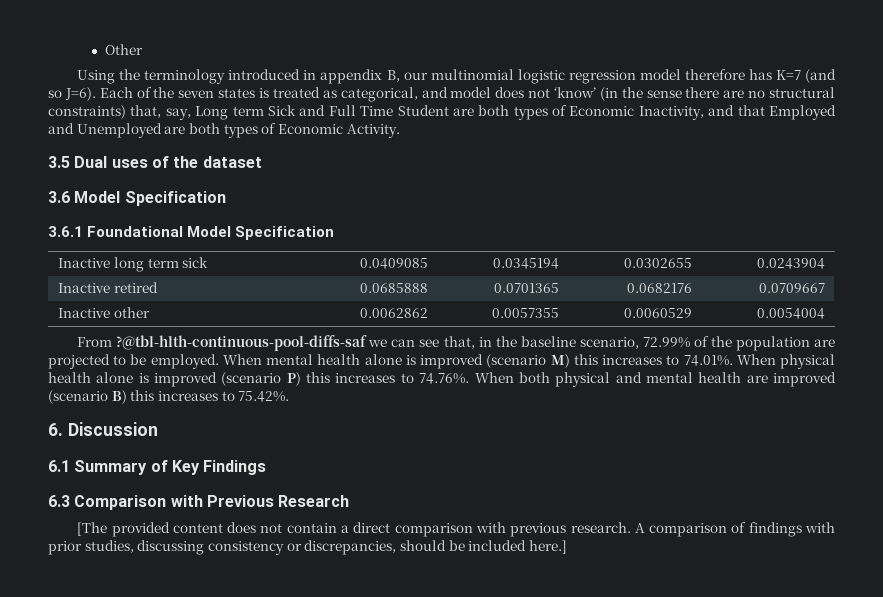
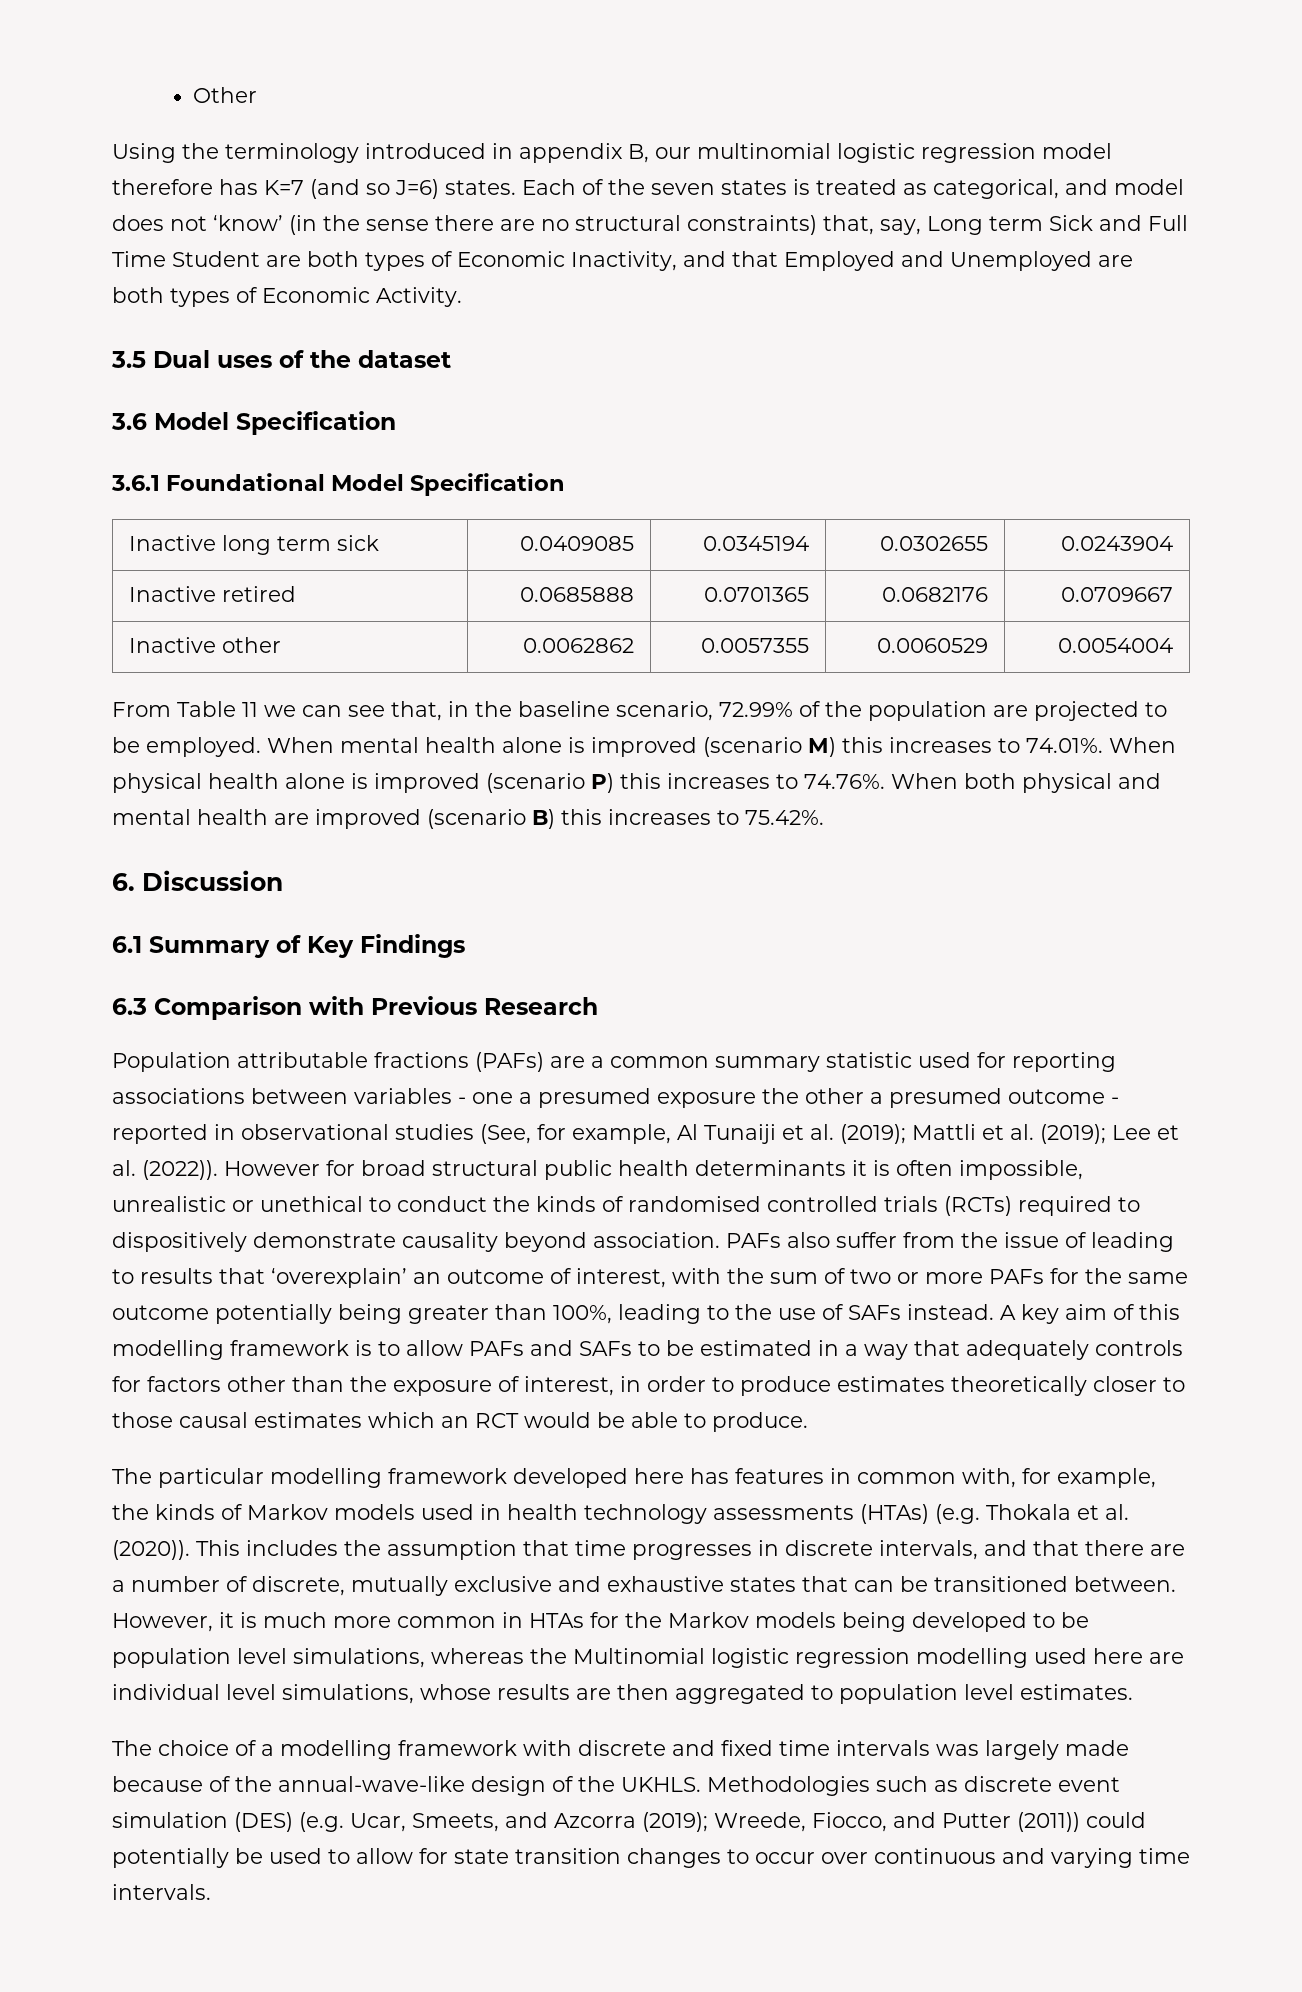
[64,87,96,101] J=6). -> [395,179,516,199] J=6) states.
[116,335,368,351] ?@tbl-hlth-continuous-pool-diffs-saf -> [177,701,258,717] Table 11
[77,522,835,537] [48,540,567,555] [The provided content does not contain a direct comparison with previous research. A comparison of findings with prior studies, discussing consistency or discrepancies, should be included here.] -> [112,1052,1116,1072] [112,1088,1119,1108] [112,1124,1179,1144] [112,1160,1083,1180] [112,1196,1140,1216] [112,1232,1174,1252] [112,1268,1188,1288] [112,1304,1180,1324] [112,1340,1183,1360] [112,1376,1185,1396] [112,1412,808,1432] [112,1468,1156,1488] [112,1504,1129,1524] [112,1540,1185,1560] [112,1576,1176,1596] [112,1612,1089,1632] [112,1648,1184,1668] [112,1684,1133,1704] [112,1740,1129,1760] [112,1776,1120,1796] [112,1812,1146,1832] [112,1848,1190,1868] [112,1884,211,1900] Population attributable fractions (PAFs) are a common summary statistic used for reporting associations between variables - one a presumed exposure the other a presumed outcome - reported in observational studies (See, for example, Al Tunaiji et al. (2019); Mattli et al. (2019); Lee et al. (2022)). However for broad structural public health determinants it is often impossible, unrealistic or unethical to conduct the kinds of randomised controlled trials (RCTs) required to dispositively demonstrate causality beyond association. PAFs also suffer from the issue of leading to results that ‘overexplain’ an outcome of interest, with the sum of two or more PAFs for the same outcome potentially being greater than 100%, leading to the use of SAFs instead. A key aim of this modelling framework is to allow PAFs and SAFs to be estimated in a way that adequately controls for factors other than the exposure of interest, in order to produce estimates theoretically closer to those causal estimates which an RCT would be able to produce. // The particular modelling framework developed here has features in common with, for example, the kinds of Markov models used in health technology assessments (HTAs) (e.g. Thokala et al. (2020)). This includes the assumption that time progresses in discrete intervals, and that there are a number of discrete, mutually exclusive and exhaustive states that can be transitioned between. However, it is much more common in HTAs for the Markov models being developed to be population level simulations, whereas the Multinomial logistic regression modelling used here are individual level simulations, whose results are then aggregated to population level estimates. // The choice of a modelling framework with discrete and fixed time intervals was largely made because of the annual-wave-like design of the UKHLS. Methodologies such as discrete event simulation (DES) (e.g. Ucar, Smeets, and Azcorra (2019); Wreede, Fiocco, and Putter (2011)) could potentially be used to allow for state transition changes to occur over continuous and varying time intervals.

